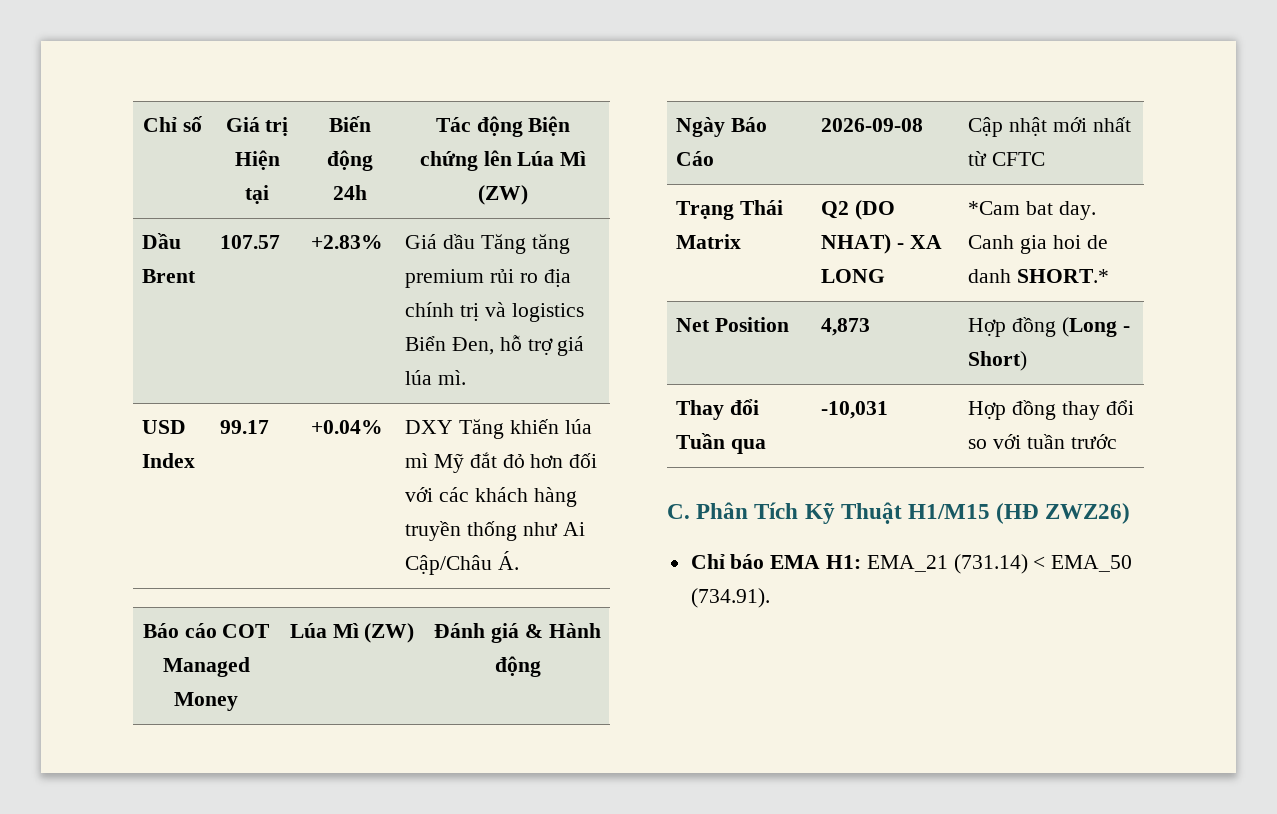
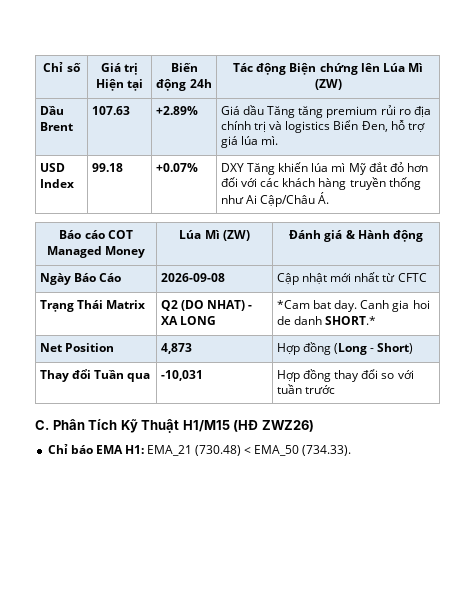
[220,235,281,249] [311,235,384,249] 107.57 | +2.83% -> [92,106,131,115] [156,106,199,115] 107.63 | +2.89%
[220,420,270,434] [311,420,384,434] 99.17 | +0.04% -> [92,163,124,172] [156,163,199,172] 99.18 | +0.07%
[953,554,1028,574] (731.14) -> [195,445,242,456] (730.48)
[690,588,770,608] (734.91). -> [302,445,352,456] (734.33).

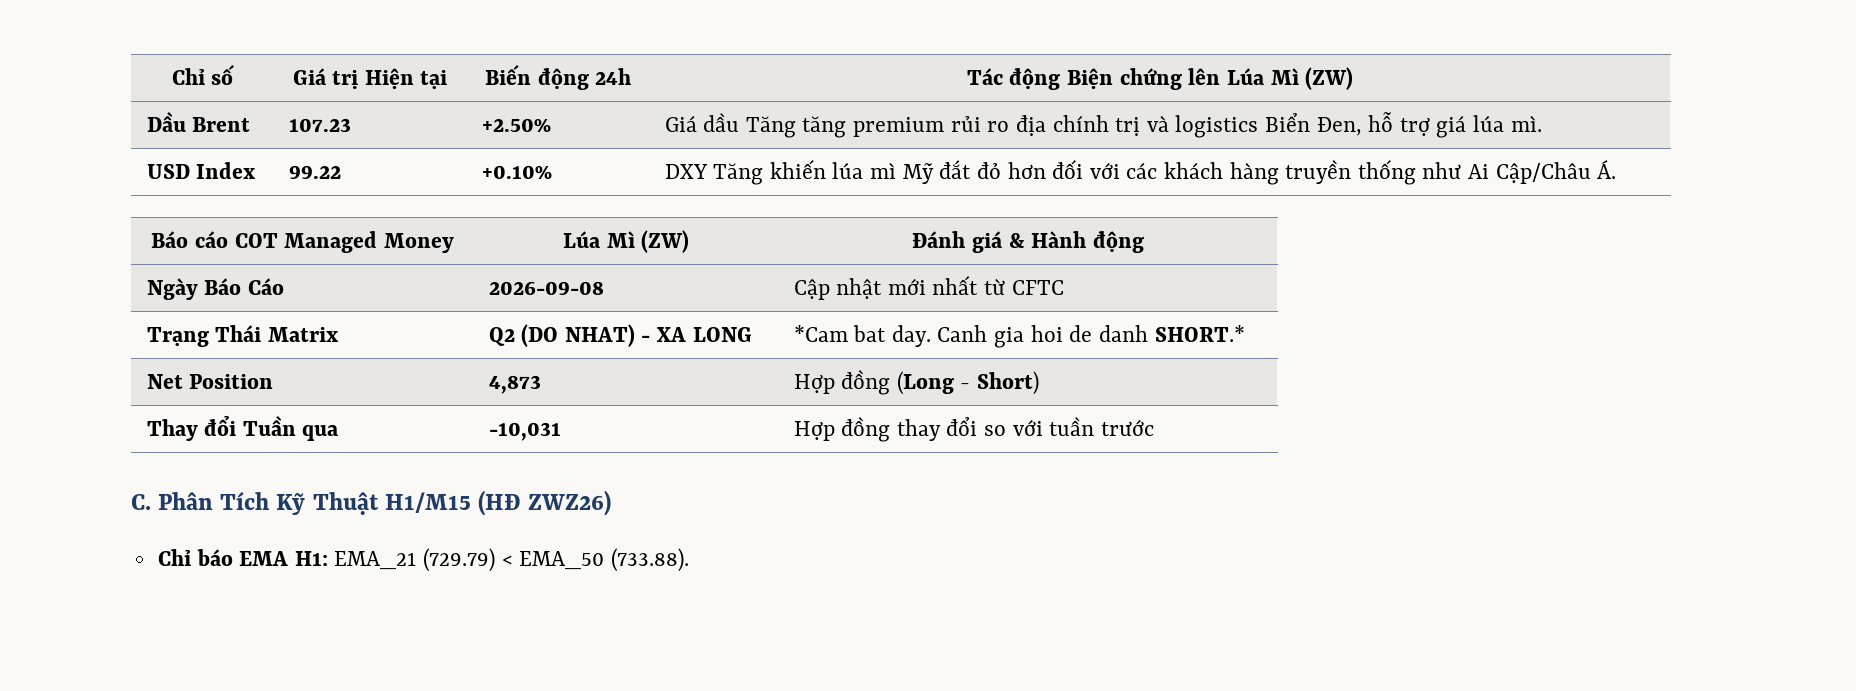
[92,106,131,115] [156,106,199,115] 107.63 | +2.89% -> [288,118,351,132] [481,118,551,132] 107.23 | +2.50%
[92,163,124,172] [156,163,199,172] 99.18 | +0.07% -> [288,165,341,179] [481,165,552,179] 99.22 | +0.10%
[195,445,242,456] (730.48) -> [423,548,496,572] (729.79)
[302,445,352,456] (734.33). -> [610,548,689,572] (733.88).

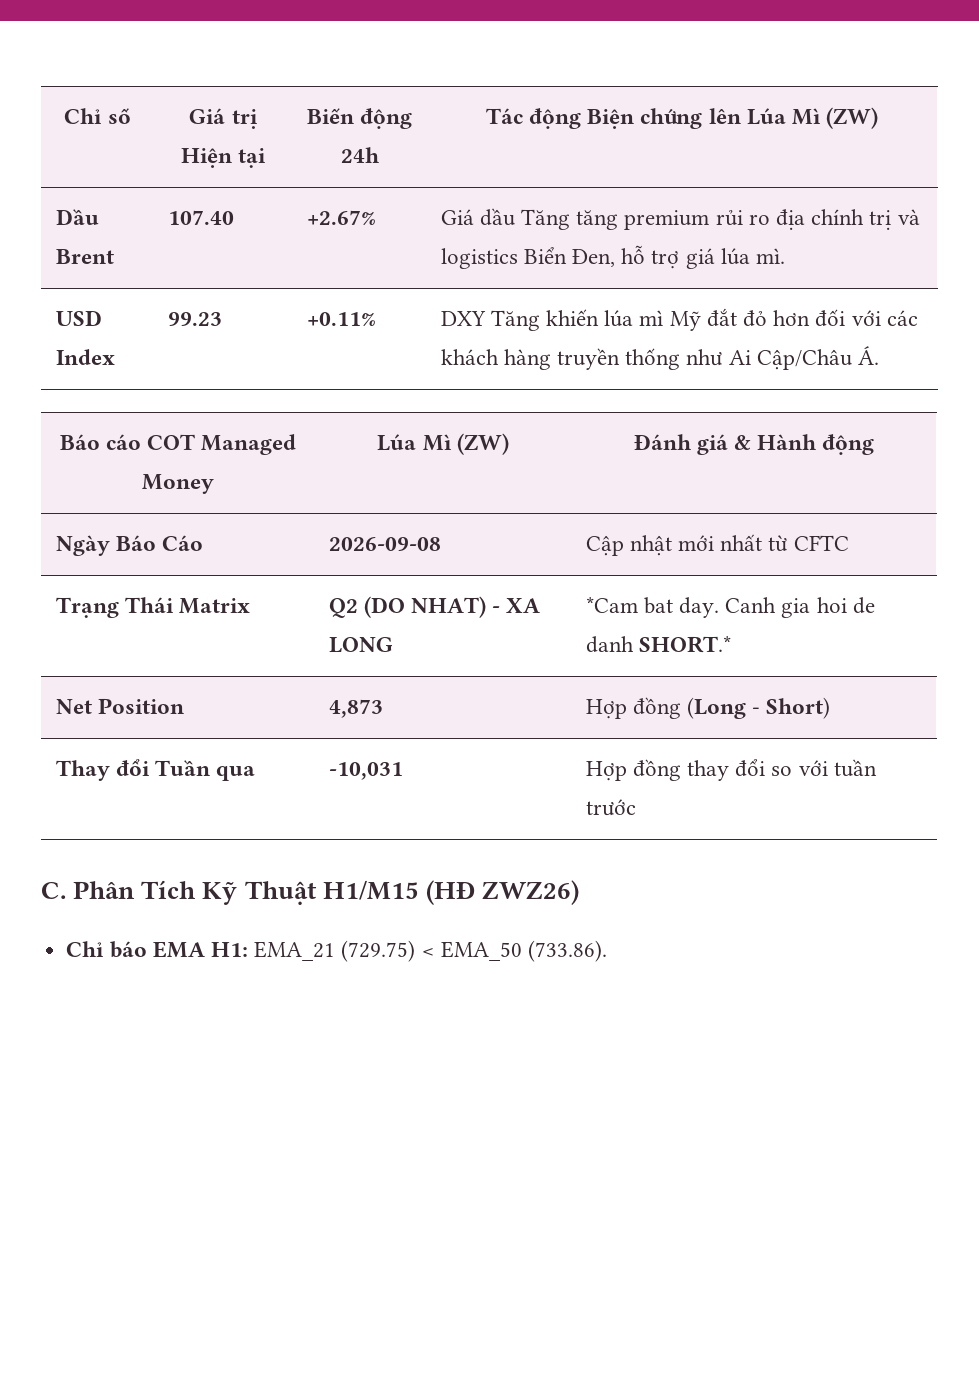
[288,118,351,132] [481,118,551,132] 107.23 | +2.50% -> [167,210,234,225] [306,210,376,225] 107.40 | +2.67%
[288,165,341,179] [481,165,552,179] 99.22 | +0.10% -> [167,312,222,326] [306,312,376,326] 99.23 | +0.11%
[423,548,496,572] (729.79) -> [341,940,416,962] (729.75)
[610,548,689,572] (733.88). -> [527,940,607,962] (733.86).

